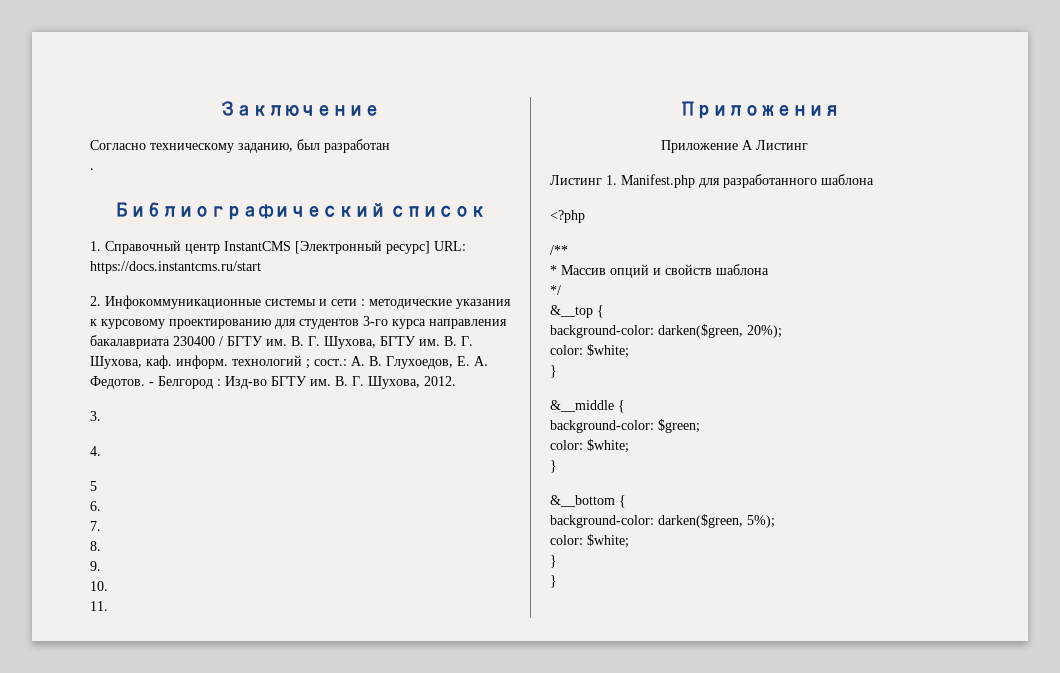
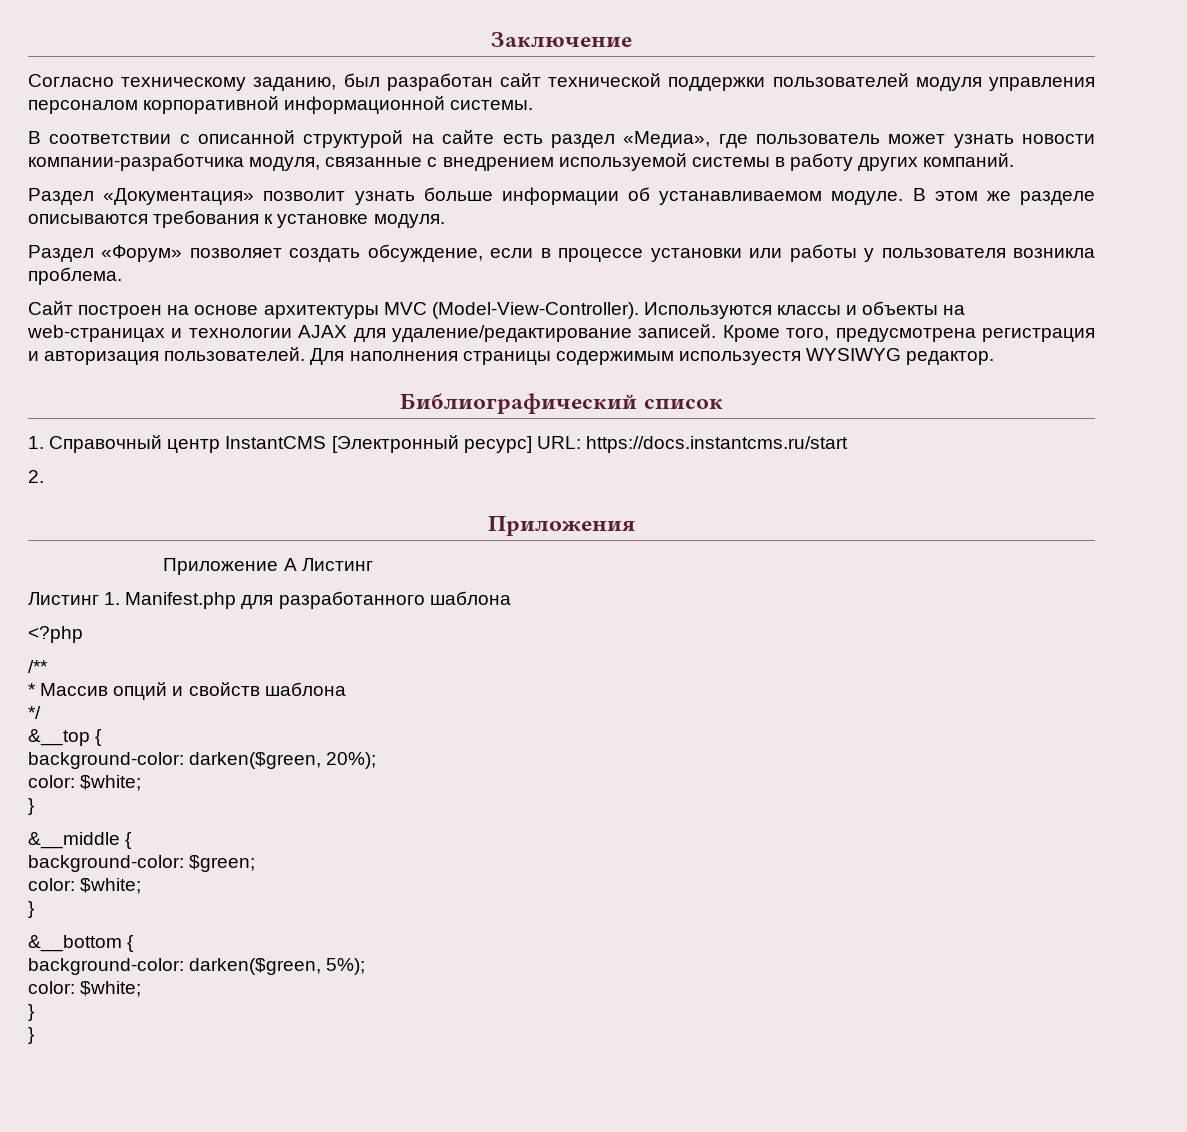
[90,168,94,170] // . -> [499,73,1096,91] [28,96,534,114] [28,130,1096,148] [28,153,1015,171] [28,187,1095,205] [28,210,445,228] [28,244,1095,262] [28,267,122,285] [28,301,966,319] [27,324,1095,342] [28,347,995,365] сайт технической поддержки пользователей модуля управления персоналом корпоративной информационной системы. // В соответствии с описанной структурой на сайте есть раздел «Медиа», где пользователь может узнать новости компании-разработчика модуля, связанные с внедрением используемой системы в работу других компаний. // Раздел «Документация» позволит узнать больше информации об устанавливаемом модуле. В этом же разделе описываются требования к установке модуля. // Раздел «Форум» позволяет создать обсуждение, если в процессе установки или работы у пользователя возникла проблема. // Сайт построен на основе архитектуры MVC (Model-View-Controller). Используются классы и объекты на web-страницах и технологии AJAX для удаление/редактирование записей. Кроме того, предусмотрена регистрация и авторизация пользователей. Для наполнения страницы содержимым используестя WYSIWYG редактор.
[105,295,511,309] [90,316,507,329] [90,335,473,349] [90,355,488,369] [90,376,456,389] [90,411,101,421] [90,446,101,456] [90,481,97,491] [90,501,101,511] [90,521,101,531] [90,541,101,551] [90,561,101,571] [90,581,108,591] [90,601,108,611] Инфокоммуникационные системы и сети : методические указания к курсовому проектированию для студентов 3-го курса направления бакалавриата 230400 / БГТУ им. В. Г. Шухова, БГТУ им. В. Г. Шухова, каф. информ. технологий ; сост.: А. В. Глухоедов, Е. А. Федотов. - Белгород : Изд-во БГТУ им. В. Г. Шухова, 2012. // 3. // 4. // 5 // 6. // 7. // 8. // 9. // 10. // 11. -> (44, 476) none

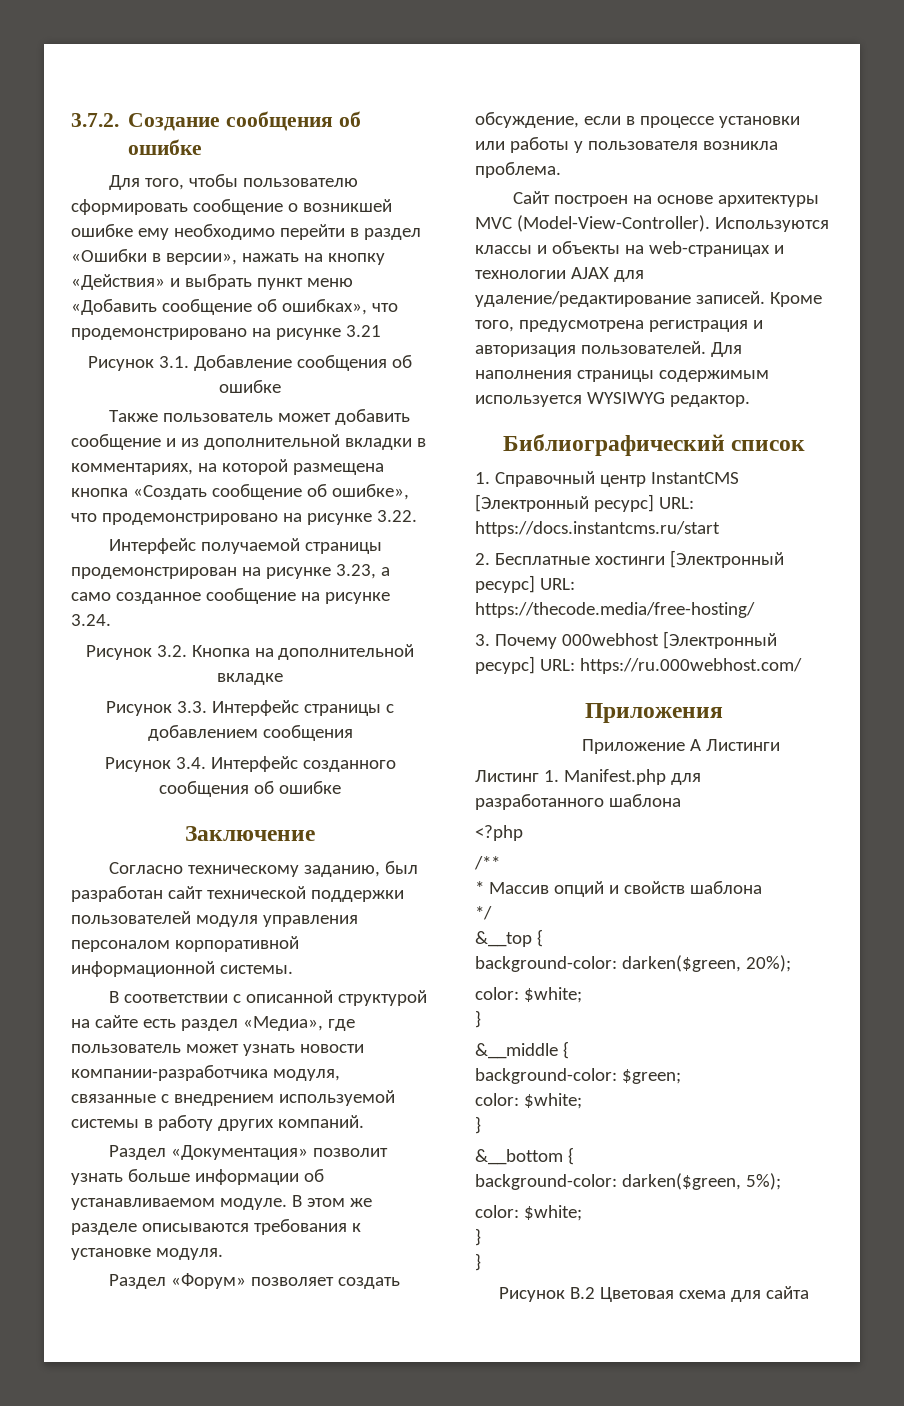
(491, 39) none -> [71,111,361,131] [128,139,203,155] [108,174,358,190] [71,199,392,215] [71,224,421,240] [71,249,385,265] [71,274,353,290] [71,299,398,315] [71,325,381,340] [88,355,412,371] [219,380,281,393] [108,409,410,425] [71,434,426,450] [71,459,384,475] [71,484,409,500] [71,510,417,525] [108,538,382,554] [71,564,390,579] [71,588,390,604] [71,614,111,626] [85,644,415,660] [217,673,283,685] [106,700,394,716] [147,725,353,741] [104,756,396,772] [159,781,341,797] 3.7.2. Создание сообщения об ошибке // Для того, чтобы пользователю сформировать сообщение о возникшей ошибке ему необходимо перейти в раздел «Ошибки в версии», нажать на кнопку «Действия» и выбрать пункт меню «Добавить сообщение об ошибках», что продемонстрировано на рисунке 3.21 // Рисунок 3.1. Добавление сообщения об ошибке // Также пользователь может добавить сообщение и из дополнительной вкладки в комментариях, на которой размещена кнопка «Создать сообщение об ошибке», что продемонстрировано на рисунке 3.22. // Интерфейс получаемой страницы продемонстрирован на рисунке 3.23, а само созданное сообщение на рисунке 3.24. // Рисунок 3.2. Кнопка на дополнительной вкладке // Рисунок 3.3. Интерфейс страницы с добавлением сообщения // Рисунок 3.4. Интерфейс созданного сообщения об ошибке //
[678,351,801,365] используестя -> [475,395,582,407] используется
(44, 476) none -> [494,550,784,568] [475,575,575,593] [475,602,755,618] [475,631,777,649] [475,656,802,674] Бесплатные хостинги [Электронный ресурс] URL: https://thecode.media/free-hosting/ // 3. Почему 000webhost [Электронный ресурс] URL: https://ru.000webhost.com/
[301,558,373,571] Листинг -> [706,739,781,751] Листинги
(34, 1035) none -> [499,1286,809,1302] // Рисунок B.2 Цветовая схема для сайта

